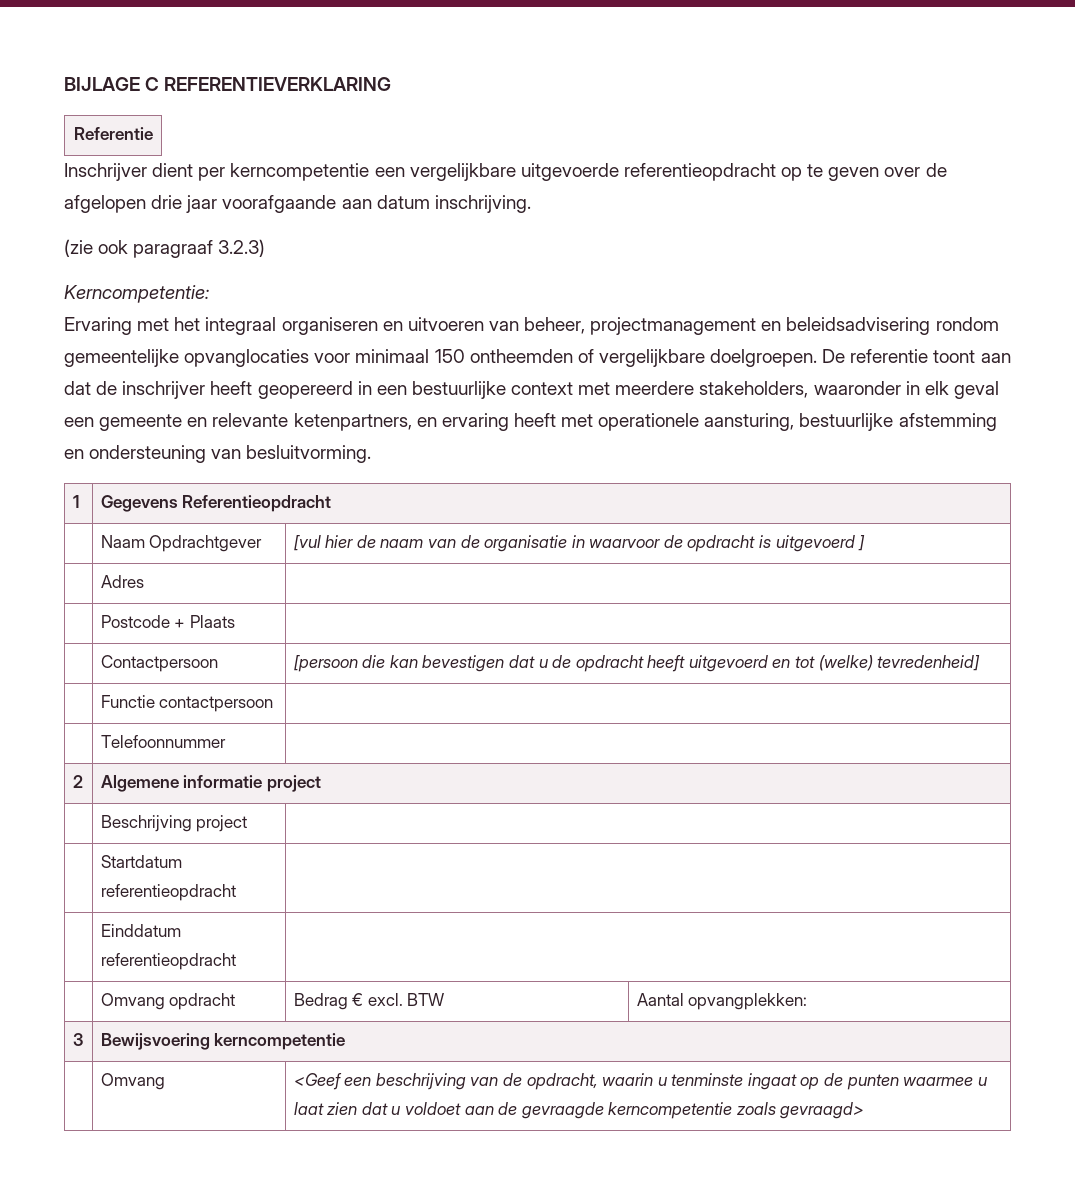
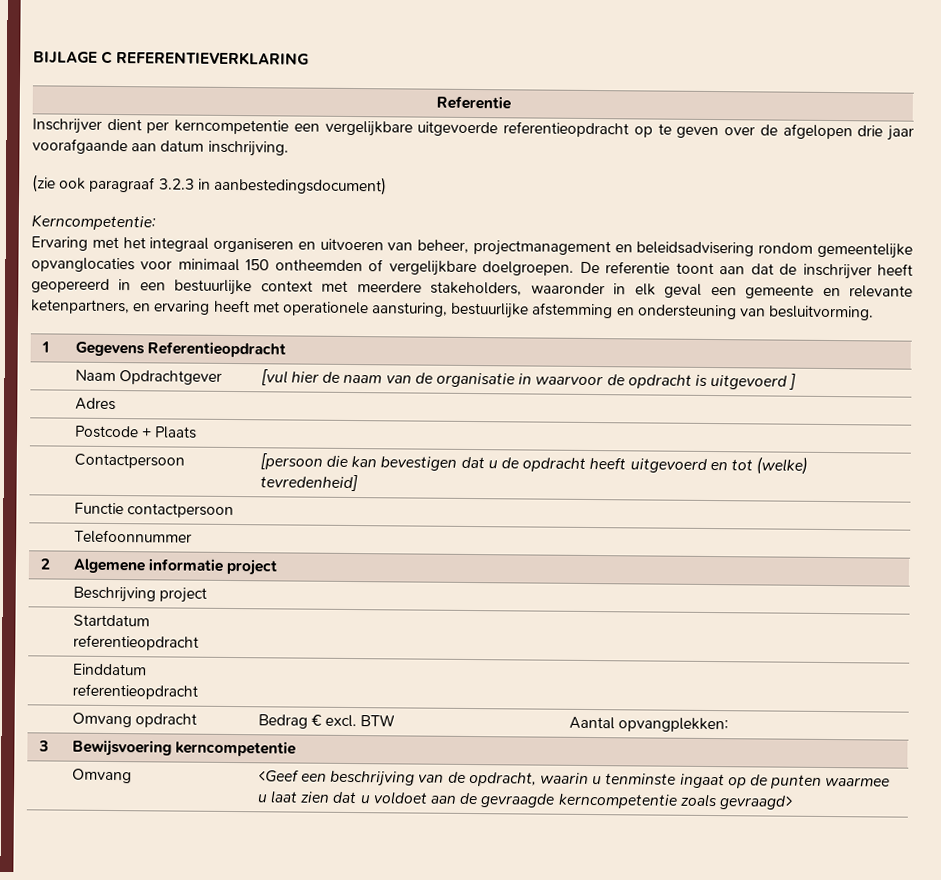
[218,239,266,257] 3.2.3) -> [158,175,387,196] 3.2.3 in aanbestedingsdocument)

